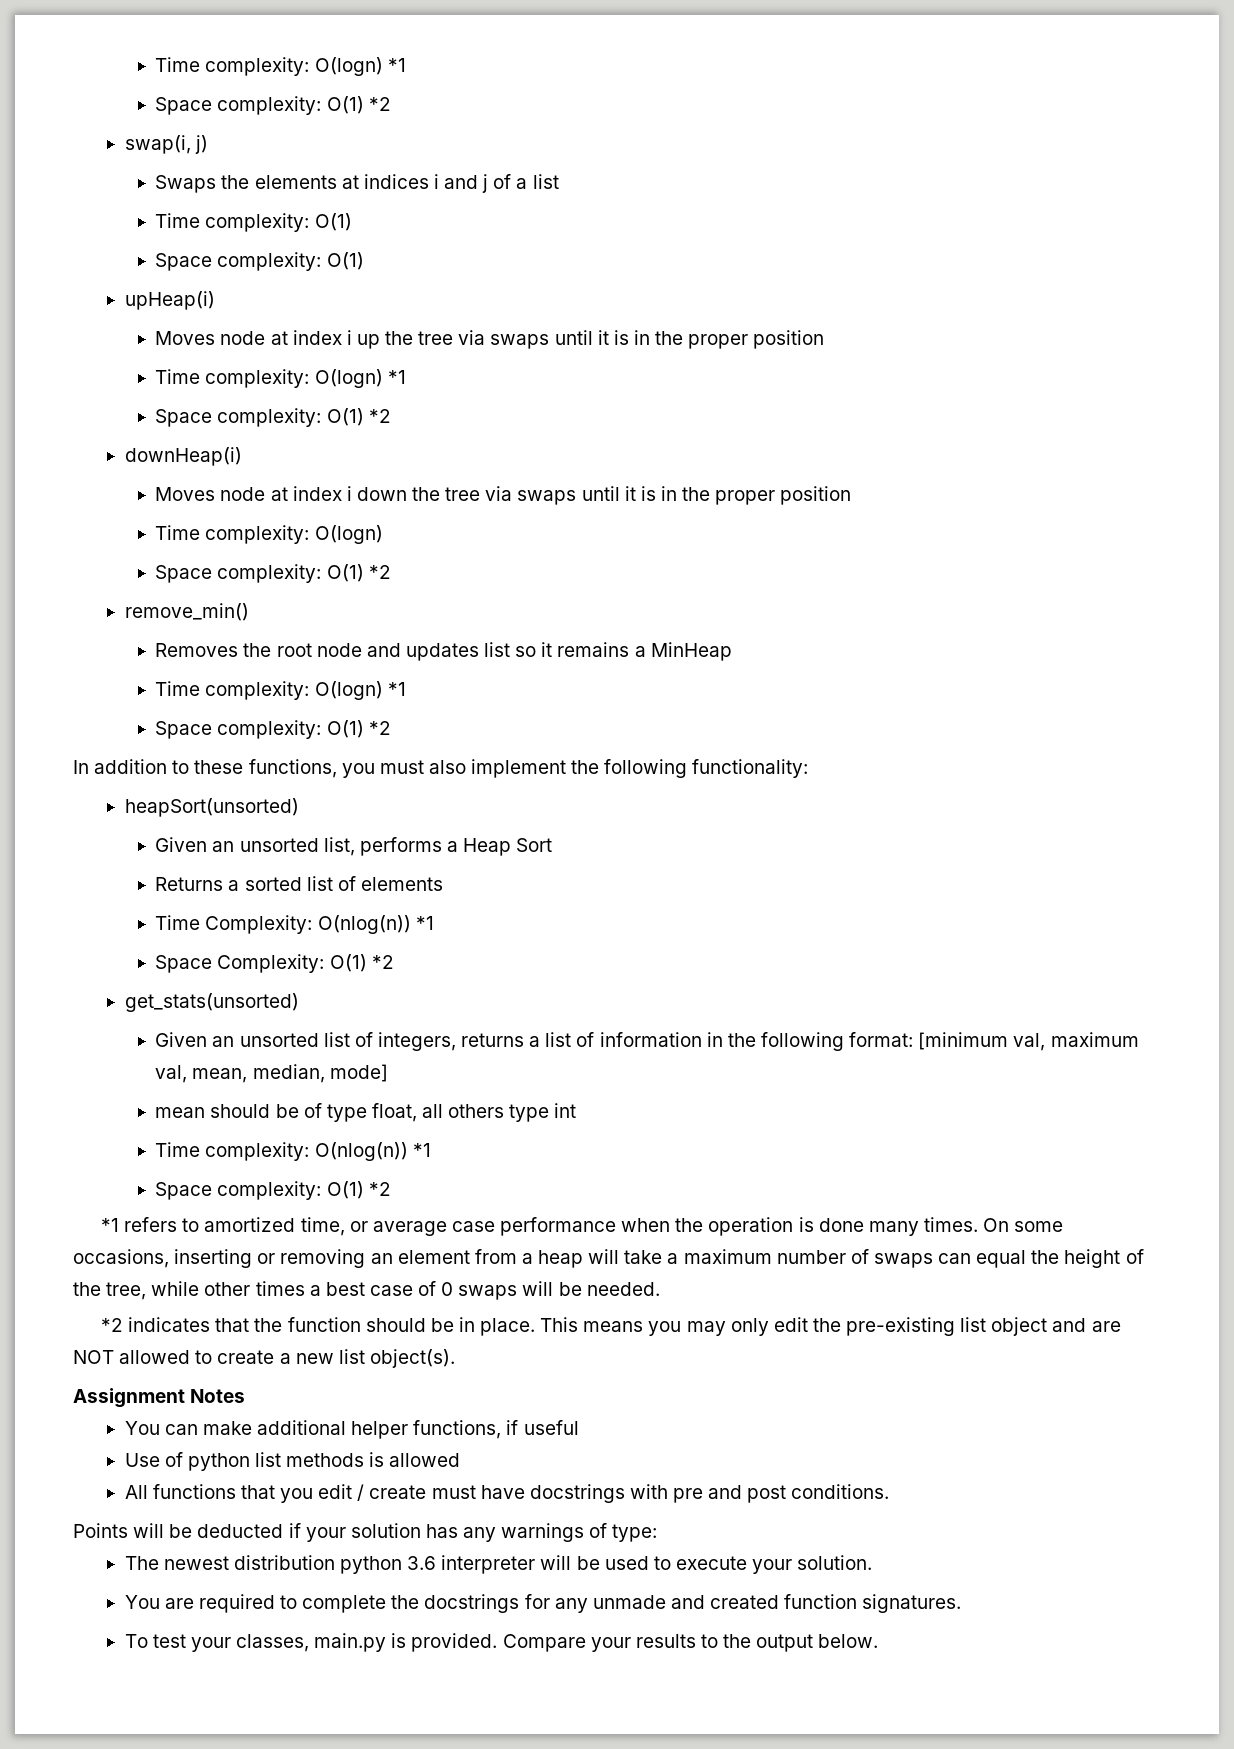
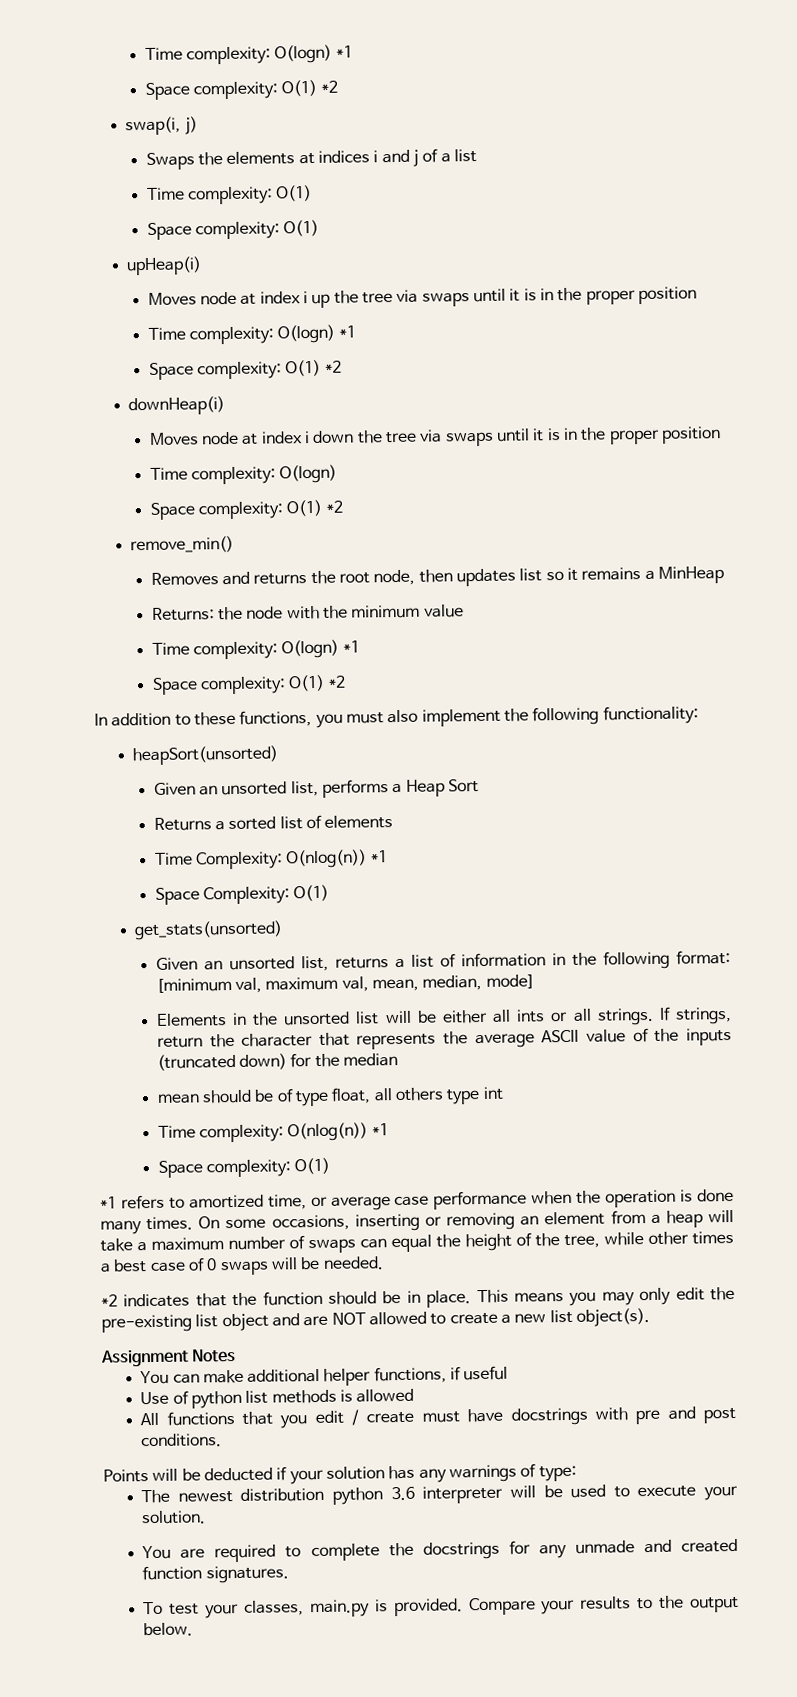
[243,643,401,657] the root node and -> [222,569,453,586] and returns the root node, then
(732, 651) none -> [151,604,464,621] // Returns: the node with the minimum value
[371,955,394,969] *2 -> (330, 893) none
[323,1032,456,1051] list of integers, -> [300,955,329,972] list,
(388, 1073) none -> [155,1006,732,1027] [156,1028,732,1050] [156,1053,399,1071] // Elements in the unsorted list will be either all ints or all strings. If strings, return the character that represents the average ASCII value of the inputs (truncated down) for the median
[368,1182,391,1196] *2 -> (331, 1166) none

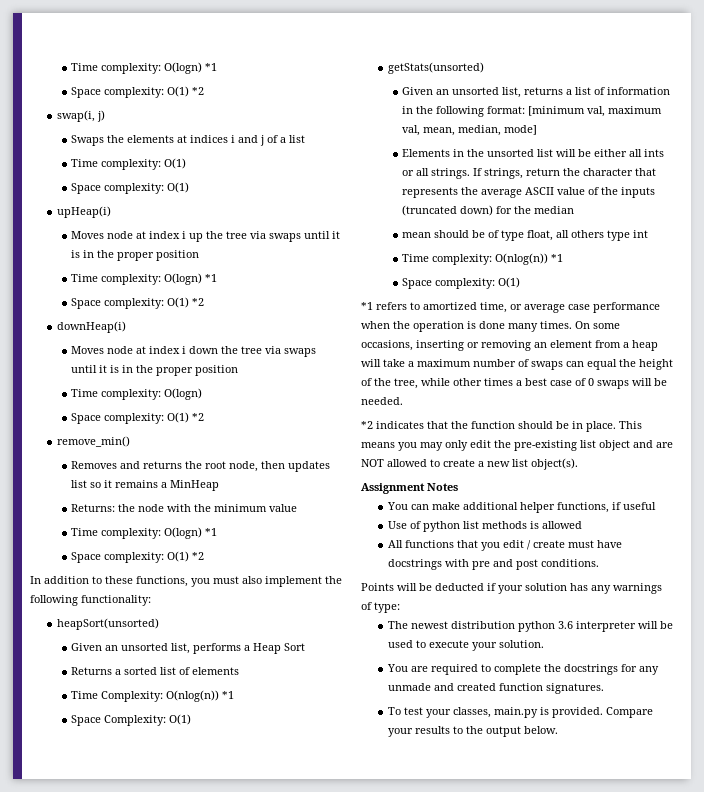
[134,920,284,941] get_stats(unsorted) -> [387,62,484,74] getStats(unsorted)

